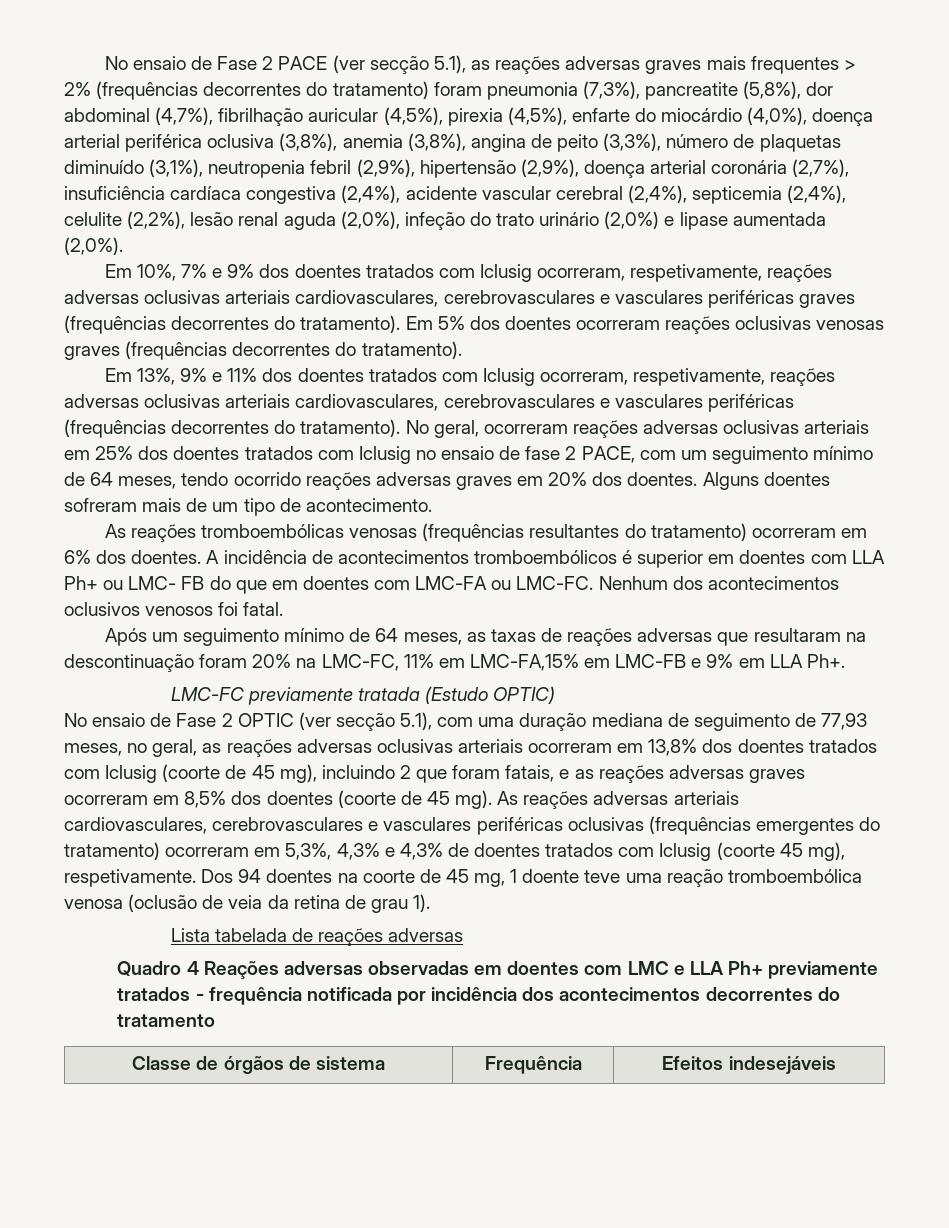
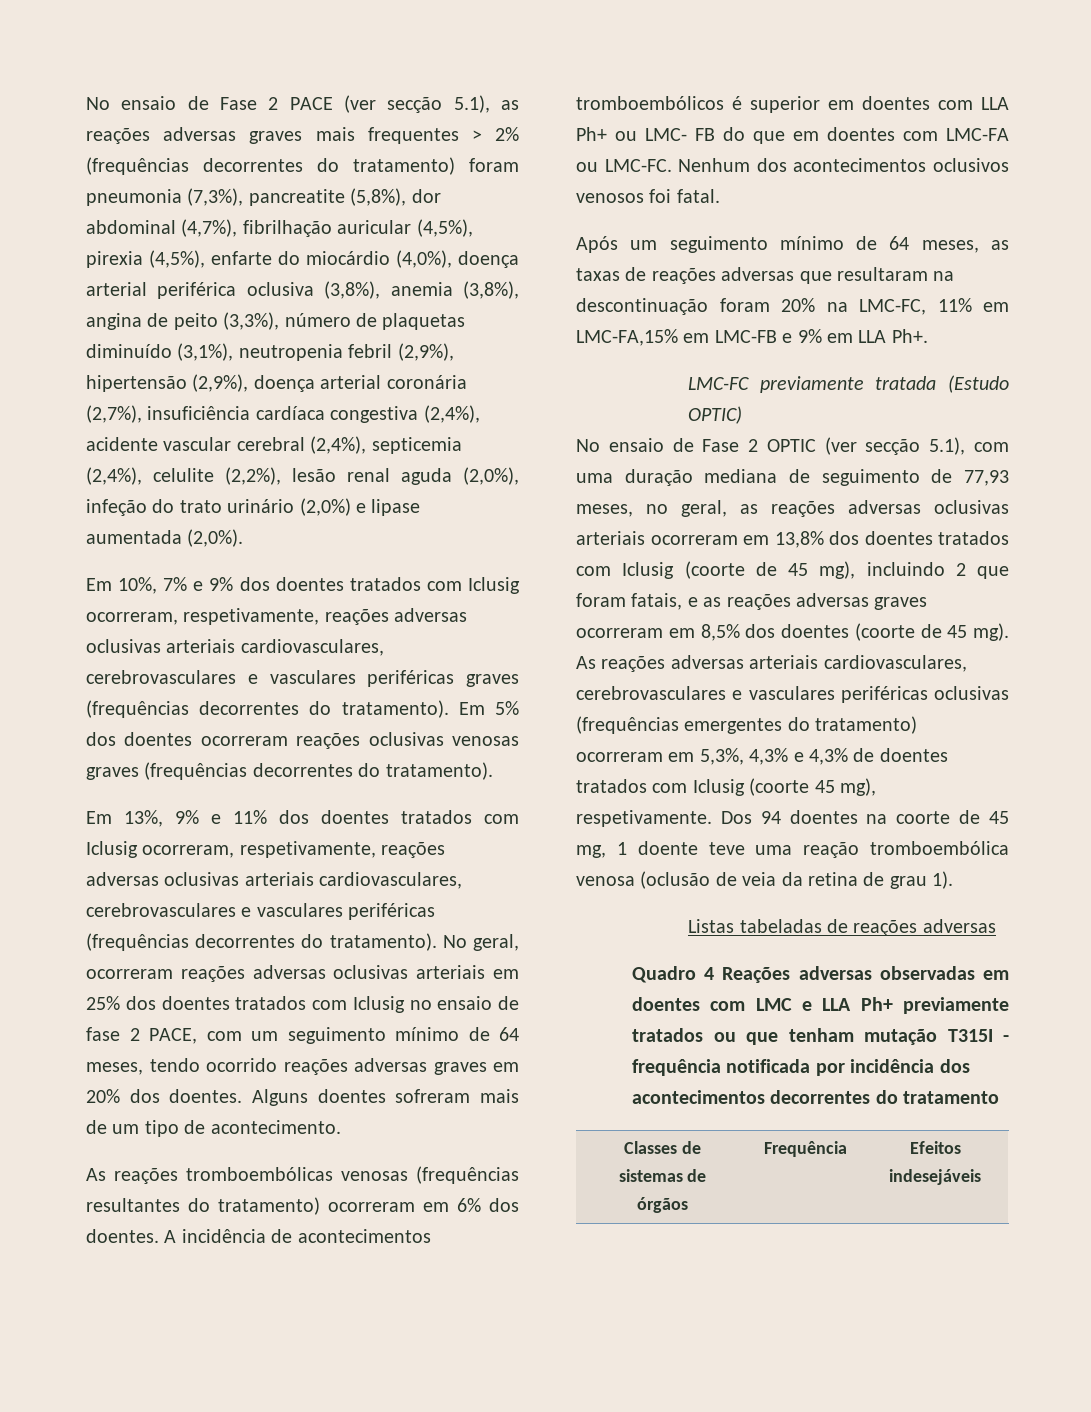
[170,928,288,942] Lista tabelada -> [688,919,822,933] Listas tabeladas
(191, 994) none -> [713,1028,993,1045] ou que tenham mutação T315I
[132,1056,192,1070] Classe -> [624,1141,701,1154] [618,1169,683,1182] Classes de sistemas
[288,1056,385,1070] de sistema -> (688, 1205) none

